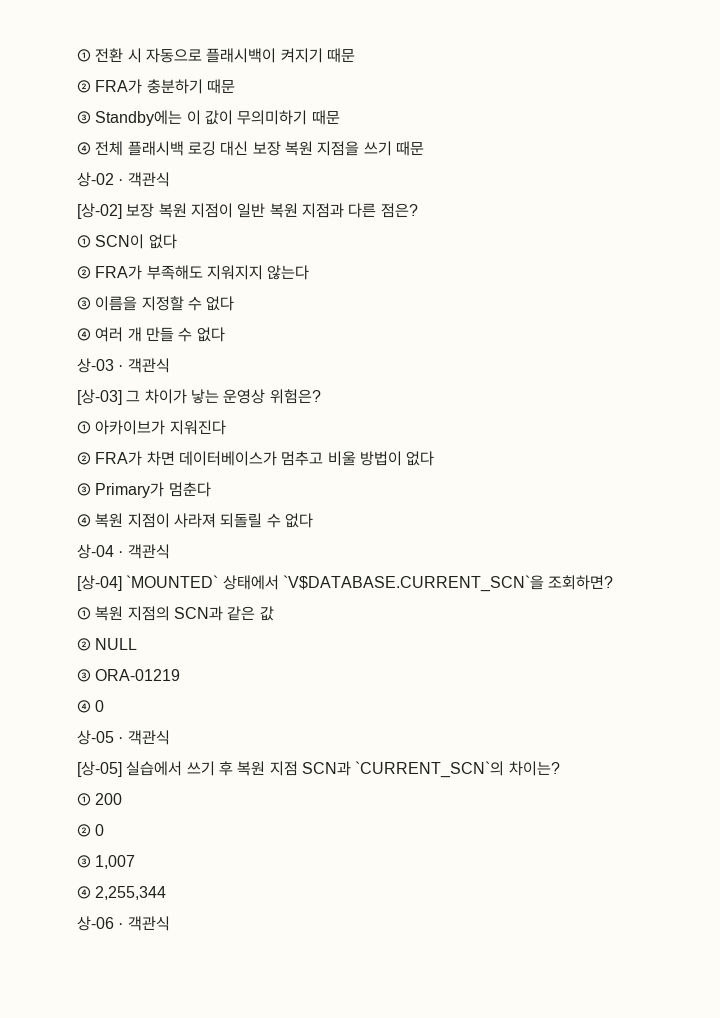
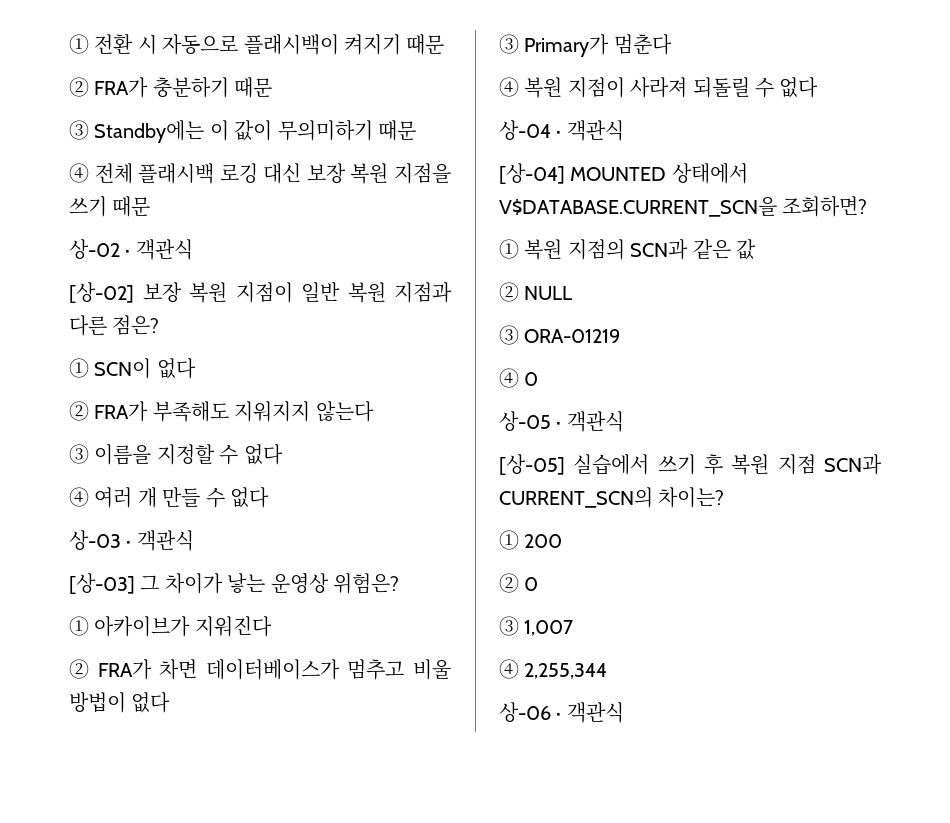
[126,575,544,592] `MOUNTED` 상태에서 `V$DATABASE.CURRENT_SCN`을 -> [570,163,748,184] [499,197,777,217] MOUNTED 상태에서 V$DATABASE.CURRENT_SCN을
[355,761,505,778] `CURRENT_SCN`의 -> [499,487,653,508] CURRENT_SCN의

